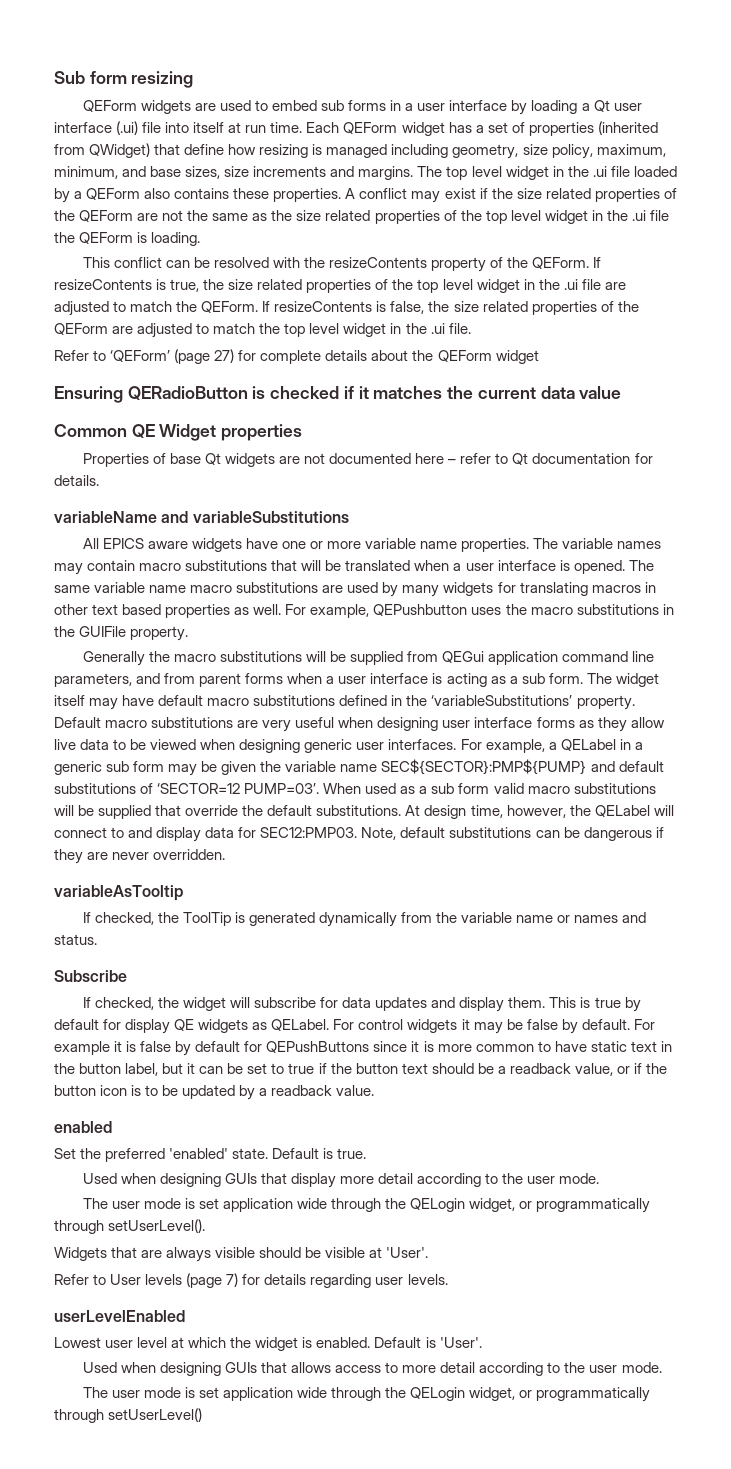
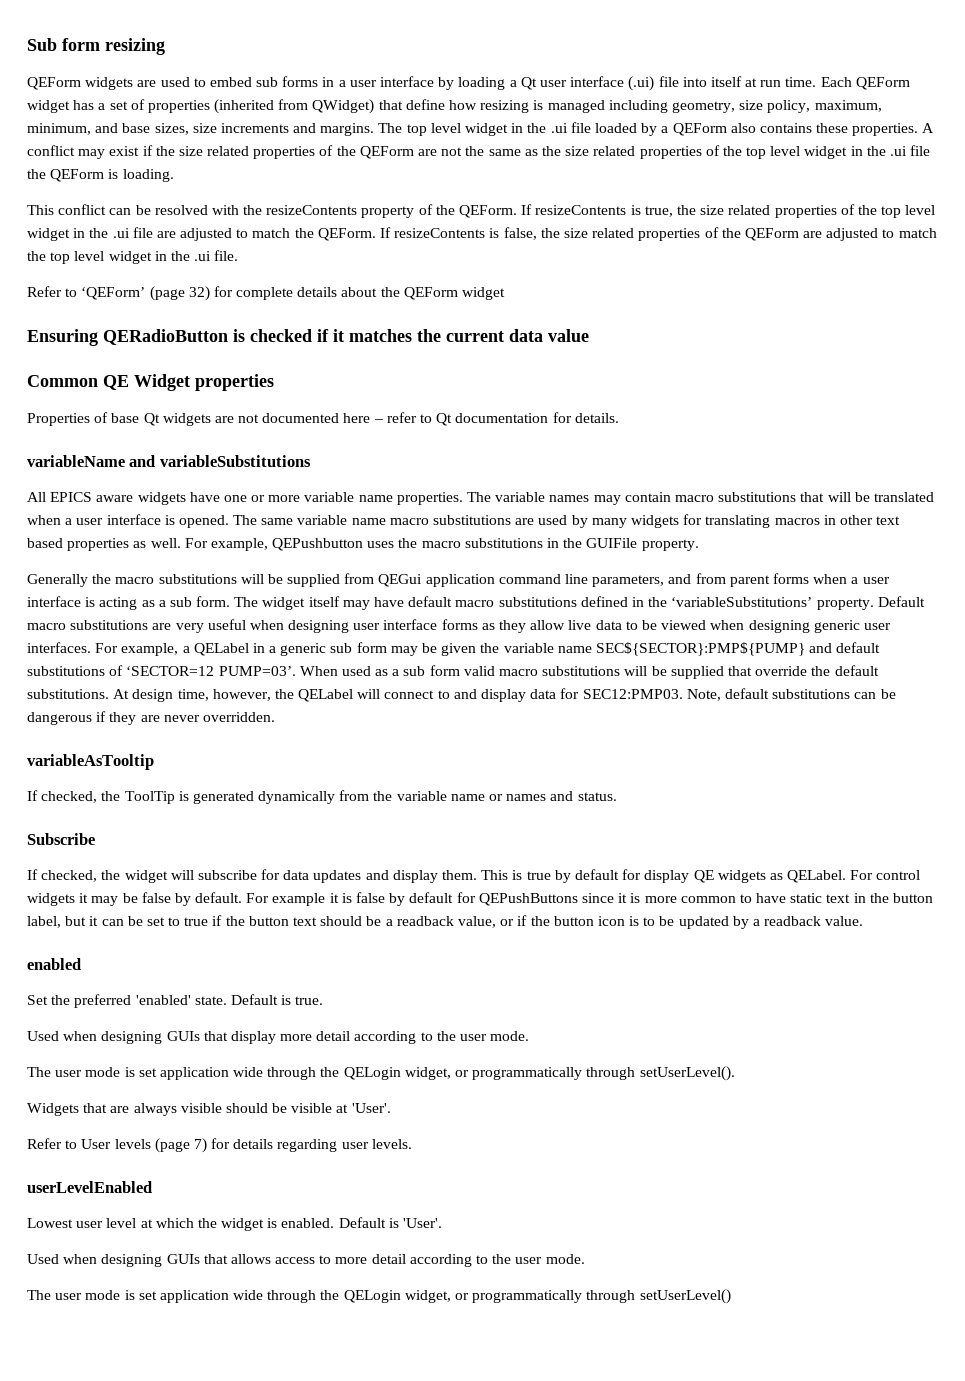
[214,349,235,363] 27) -> [188,286,210,301] 32)

